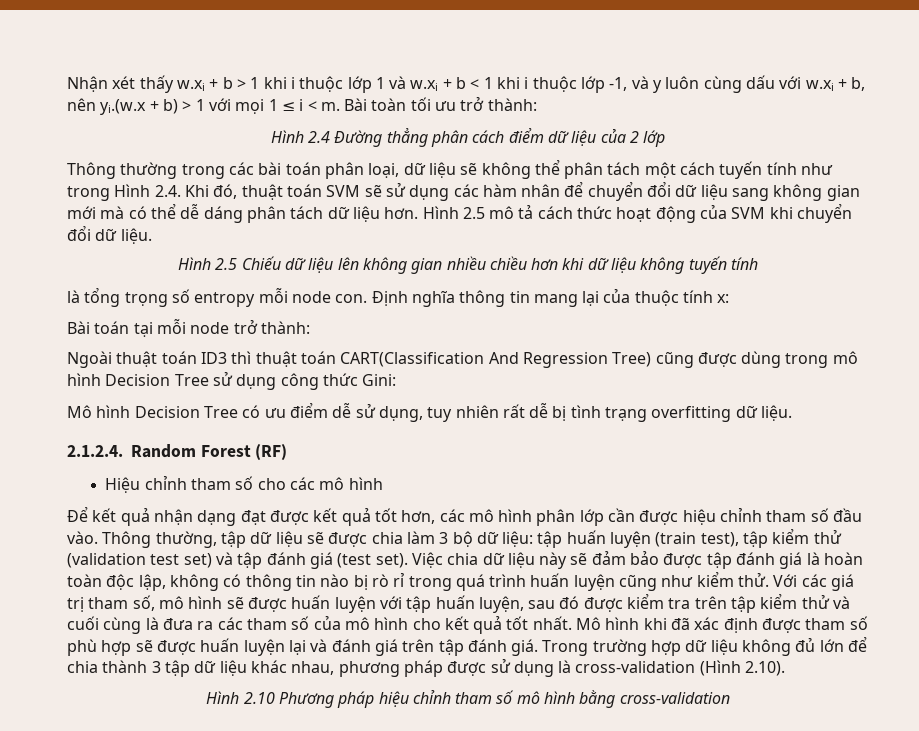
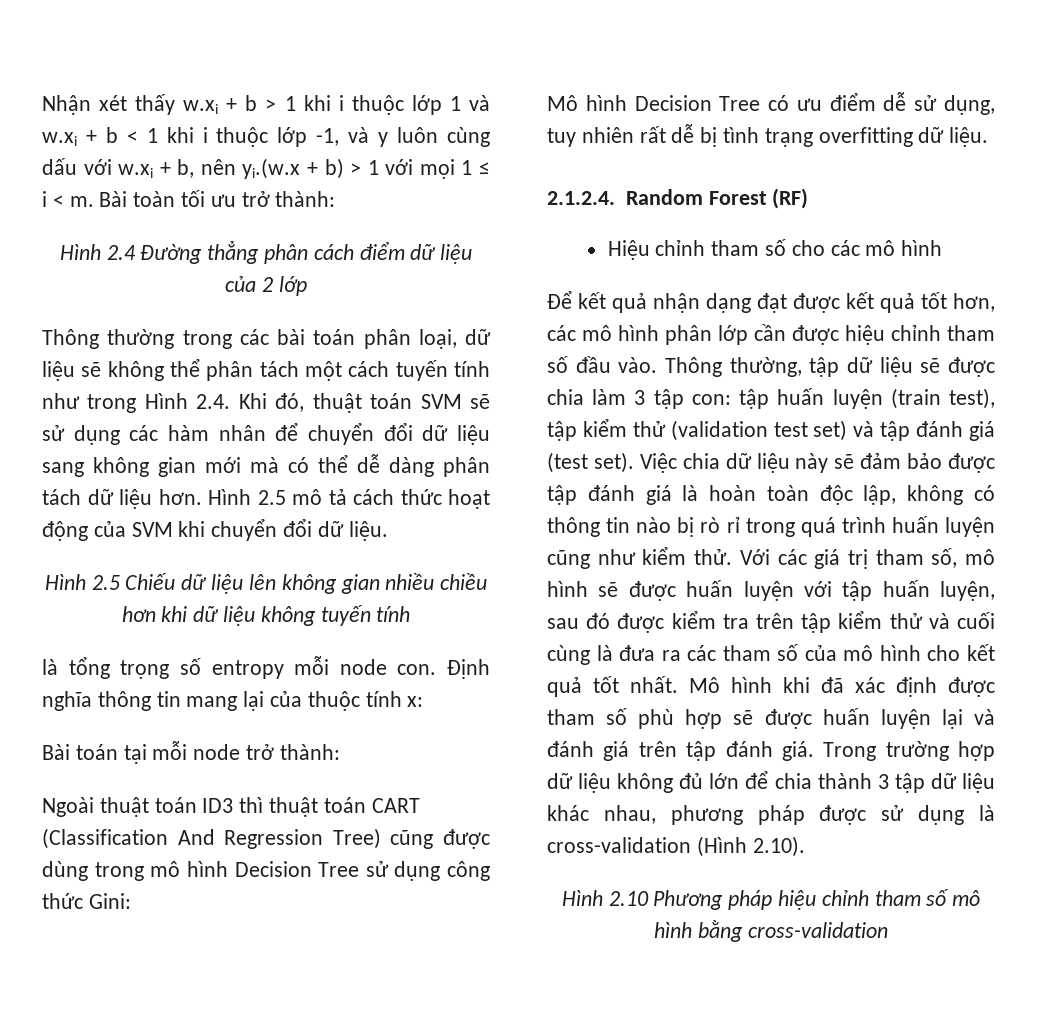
[203,206,243,223] dáng -> [389,457,434,477] dàng
[340,352,485,367] CART(Classification -> [371,798,420,813] [42,828,168,849] CART (Classification
[452,531,534,547] bộ dữ liệu: -> [653,389,731,409] tập con:

